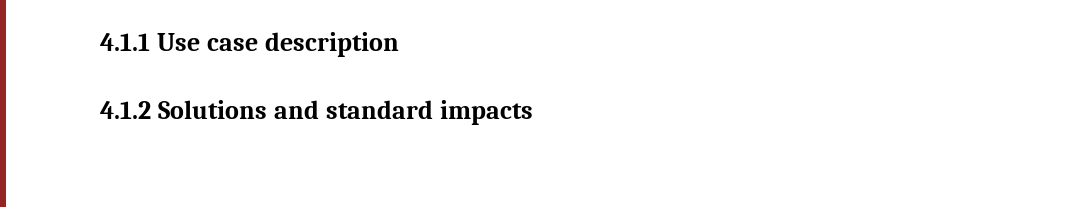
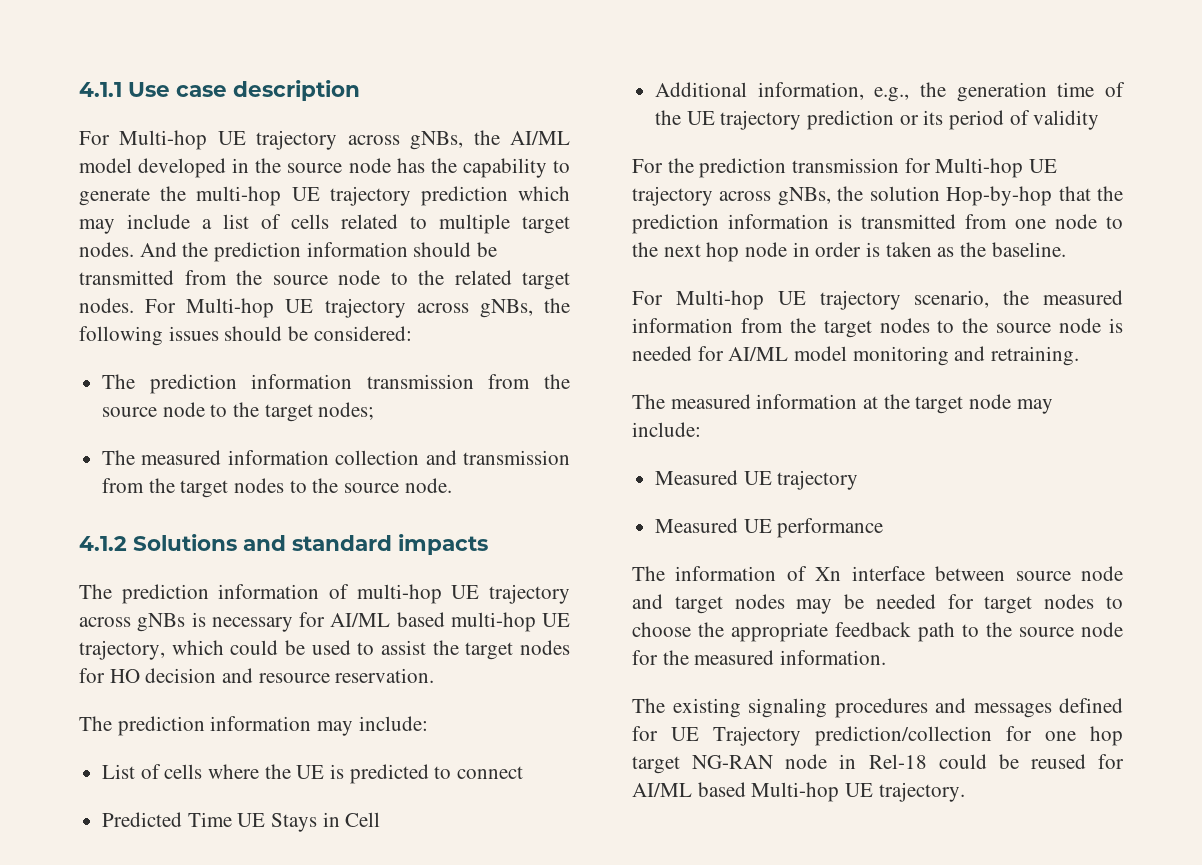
(399, 44) none -> [79,130,570,150] [79,158,570,178] [79,186,570,206] [79,214,570,234] [79,242,498,262] [79,270,570,290] [79,298,570,318] [79,326,412,346] [102,374,570,394] [102,402,375,422] [102,450,570,465] [102,478,452,498] // For Multi-hop UE trajectory across gNBs, the AI/ML model developed in the source node has the capability to generate the multi-hop UE trajectory prediction which may include a list of cells related to multiple target nodes. And the prediction information should be transmitted from the source node to the related target nodes. For Multi-hop UE trajectory across gNBs, the following issues should be considered: // The prediction information transmission from the source node to the target nodes; // The measured information collection and transmission from the target nodes to the source node.
(533, 112) none -> [79,584,570,604] [79,612,570,632] [79,640,570,660] [79,668,435,683] [79,716,428,736] [102,764,524,784] [102,812,381,832] [655,82,1125,102] [655,110,1100,130] [632,158,1058,178] [632,186,1123,206] [632,214,1123,234] [632,242,1066,262] [632,290,1123,310] [632,318,1123,338] [632,346,1080,366] [632,394,1053,414] [632,422,701,437] [655,470,859,490] [655,518,884,538] [632,566,1123,581] [632,594,1123,614] [632,622,1123,642] [632,650,887,665] [632,698,1123,718] [632,726,1123,746] [632,754,1124,774] [632,782,965,802] // The prediction information of multi-hop UE trajectory across gNBs is necessary for AI/ML based multi-hop UE trajectory, which could be used to assist the target nodes for HO decision and resource reservation. // The prediction information may include: // List of cells where the UE is predicted to connect // Predicted Time UE Stays in Cell // Additional information, e.g., the generation time of the UE trajectory prediction or its period of validity // For the prediction transmission for Multi-hop UE trajectory across gNBs, the solution Hop-by-hop that the prediction information is transmitted from one node to the next hop node in order is taken as the baseline. // For Multi-hop UE trajectory scenario, the measured information from the target nodes to the source node is needed for AI/ML model monitoring and retraining. // The measured information at the target node may include: // Measured UE trajectory // Measured UE performance // The information of Xn interface between source node and target nodes may be needed for target nodes to choose the appropriate feedback path to the source node for the measured information. // The existing signaling procedures and messages defined for UE Trajectory prediction/collection for one hop target NG-RAN node in Rel-18 could be reused for AI/ML based Multi-hop UE trajectory.

